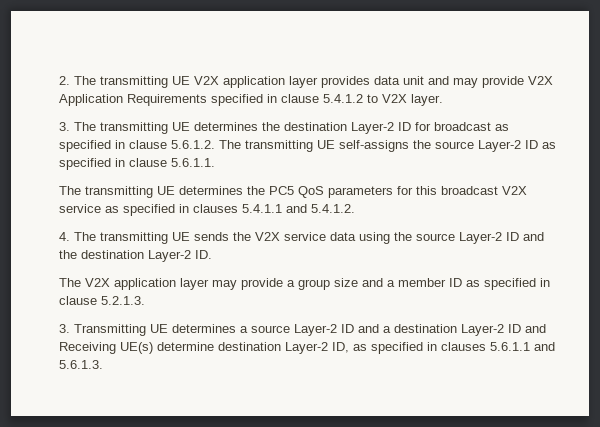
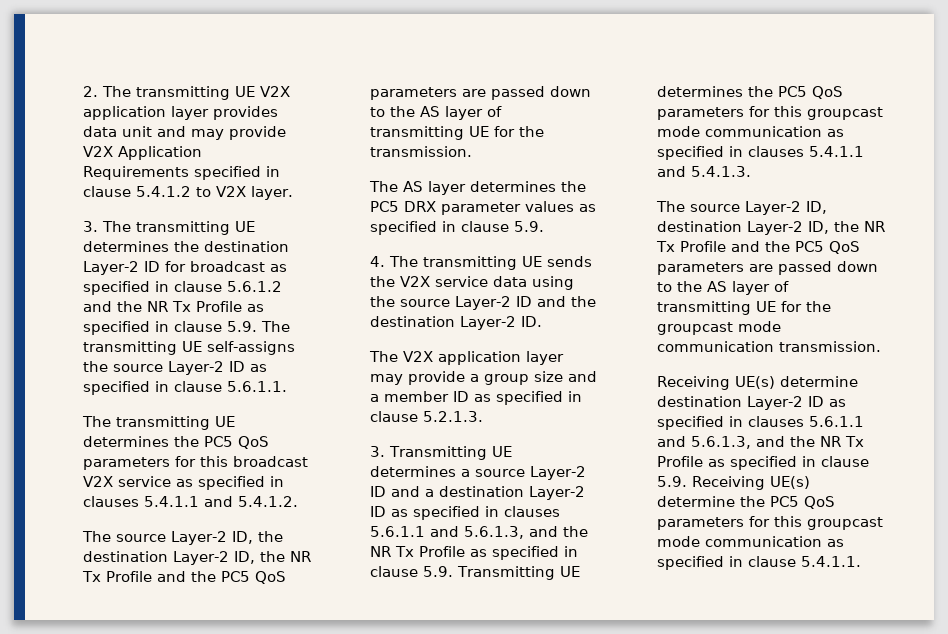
[170,140,215,149] 5.6.1.2. -> [227,281,283,292] [83,301,265,312] [83,321,258,335] 5.6.1.2 and the NR Tx Profile as specified in clause 5.9.
(355, 208) none -> [82,531,284,545] [83,551,312,565] [82,571,287,584] [370,86,592,100] [370,106,503,120] [370,126,545,140] [370,146,473,157] [369,181,587,195] [370,201,597,215] [370,221,545,235] // The source Layer-2 ID, the destination Layer-2 ID, the NR Tx Profile and the PC5 QoS parameters are passed down to the AS layer of transmitting UE for the transmission. // The AS layer determines the PC5 DRX parameter values as specified in clause 5.9.
[524,324,546,333] [58,342,555,354] [58,360,103,369] and Receiving UE(s) determine destination Layer-2 ID, as specified in clauses 5.6.1.1 and 5.6.1.3. -> [391,506,561,520] [370,526,589,539] [370,546,579,560] [370,566,581,580] [657,86,844,99] [657,106,884,120] [657,126,845,137] [657,146,865,160] [657,166,752,177] [656,201,828,215] [657,221,886,235] [656,241,861,254] [657,261,879,275] [657,281,790,295] [657,301,832,315] [657,321,782,335] [657,341,882,352] [657,376,859,390] [657,396,847,410] [657,416,865,430] [657,436,865,449] [657,456,870,470] [657,476,811,490] [657,496,836,509] [657,516,884,530] [657,536,845,547] [657,556,862,570] as specified in clauses 5.6.1.1 and 5.6.1.3, and the NR Tx Profile as specified in clause 5.9. Transmitting UE determines the PC5 QoS parameters for this groupcast mode communication as specified in clauses 5.4.1.1 and 5.4.1.3. // The source Layer-2 ID, destination Layer-2 ID, the NR Tx Profile and the PC5 QoS parameters are passed down to the AS layer of transmitting UE for the groupcast mode communication transmission. // Receiving UE(s) determine destination Layer-2 ID as specified in clauses 5.6.1.1 and 5.6.1.3, and the NR Tx Profile as specified in clause 5.9. Receiving UE(s) determine the PC5 QoS parameters for this groupcast mode communication as specified in clause 5.4.1.1.

